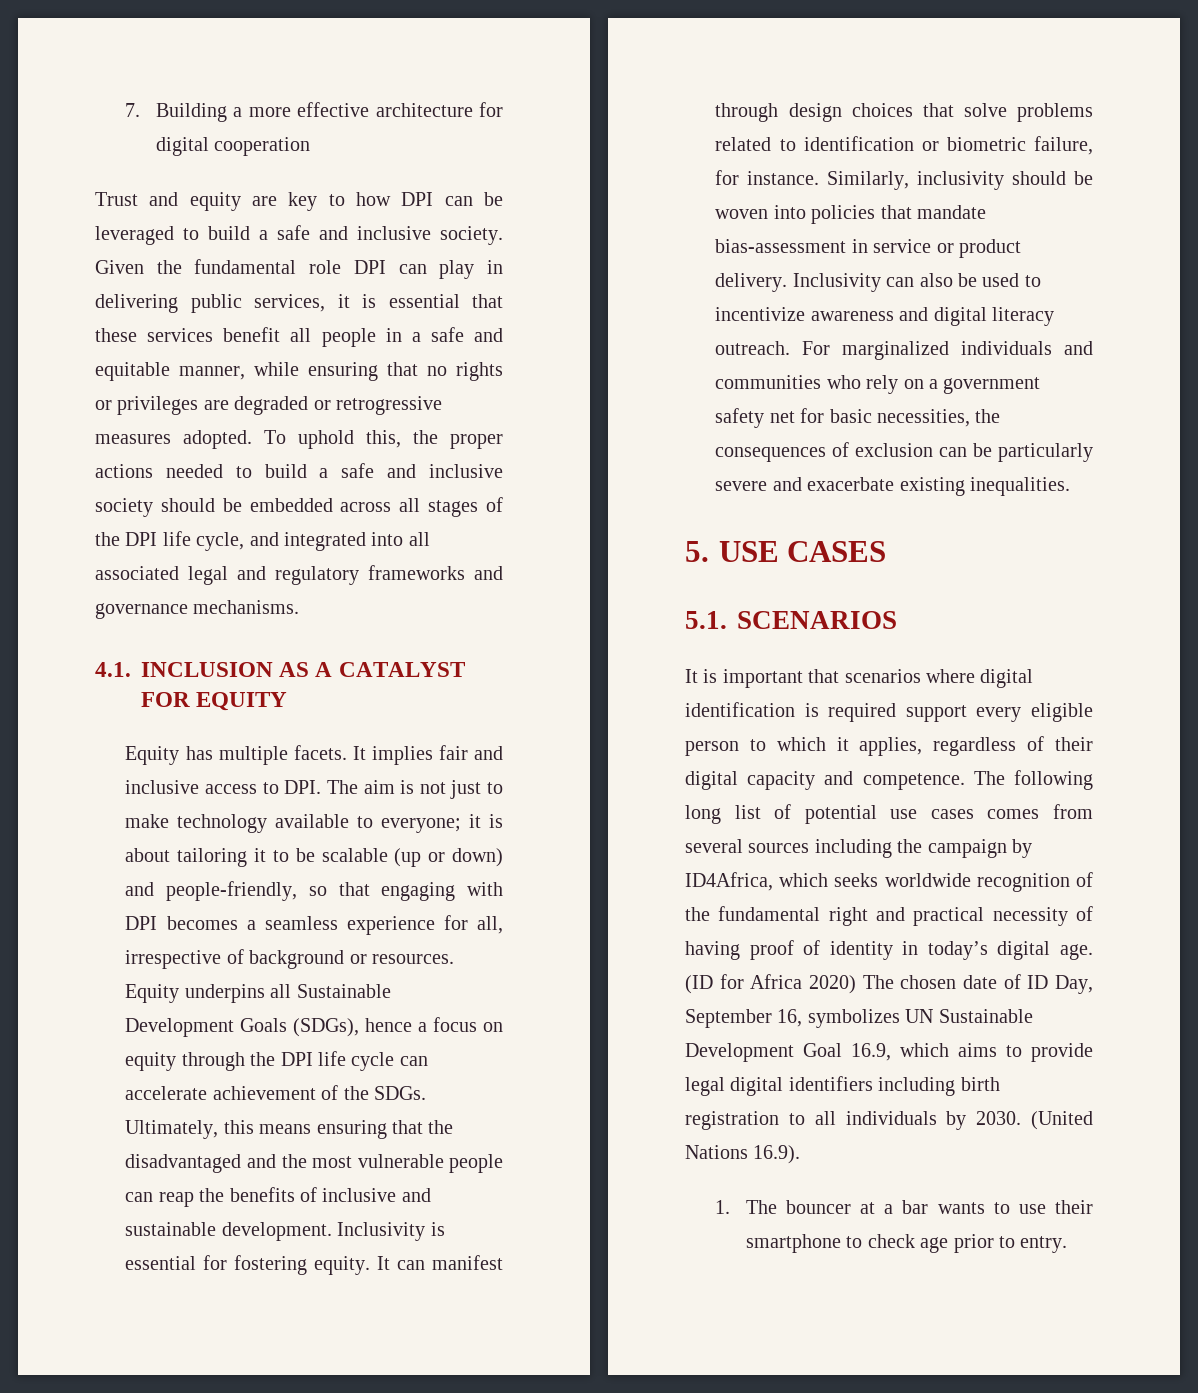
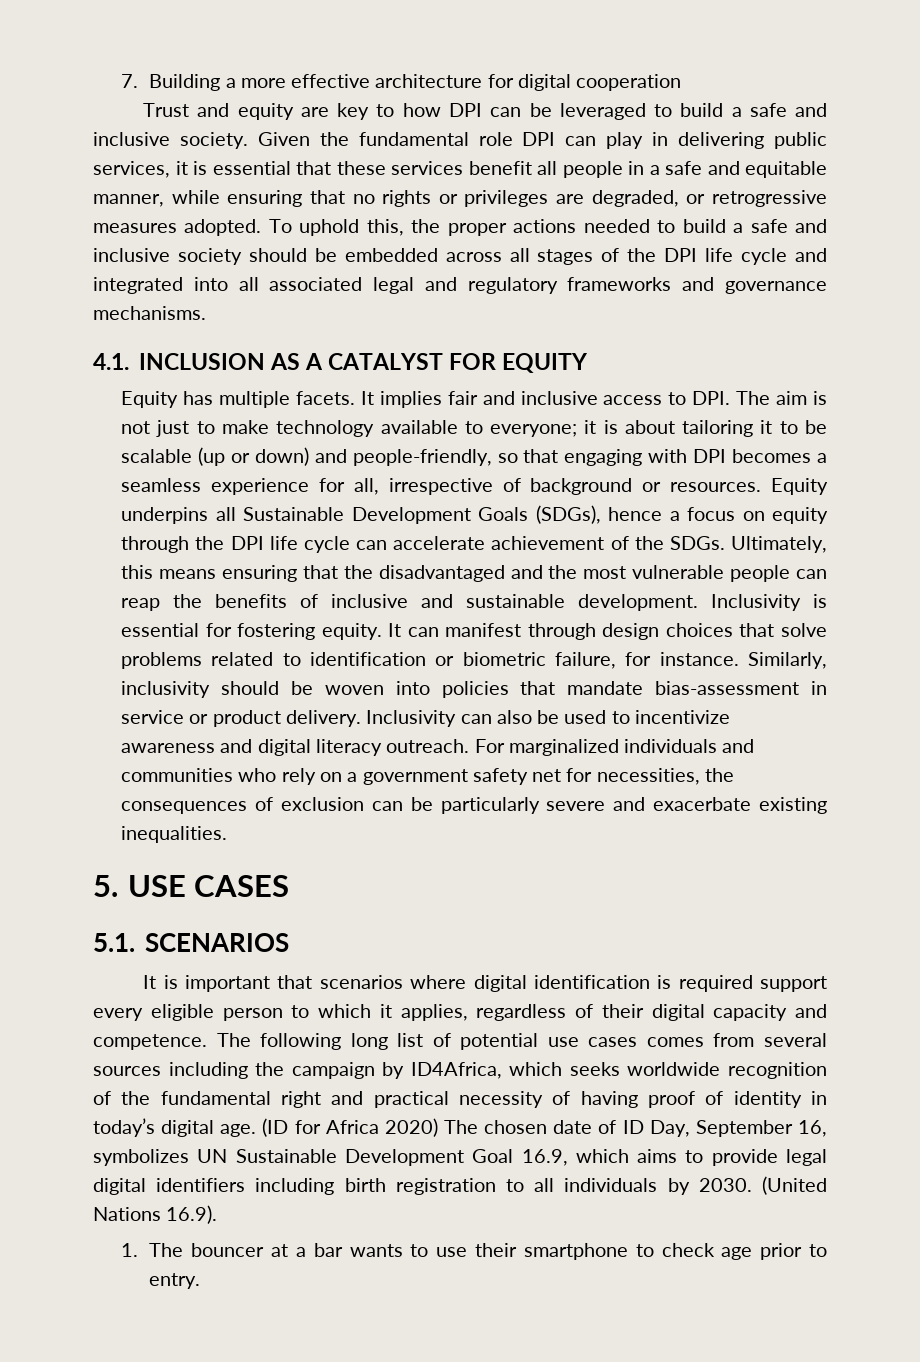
[234,396,309,415] degraded -> [591,190,679,207] degraded,
[196,532,245,551] cycle, -> [741,248,788,265] cycle
[829,409,872,423] basic -> (593, 775) none

